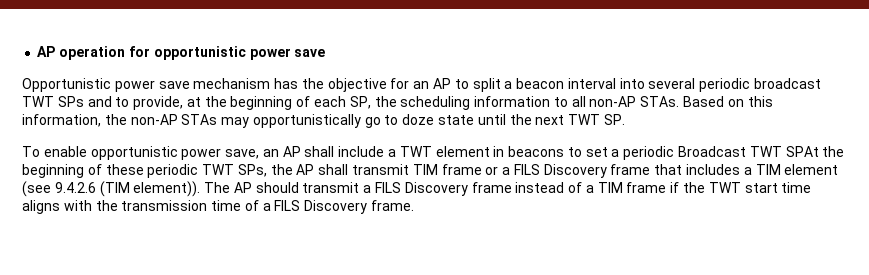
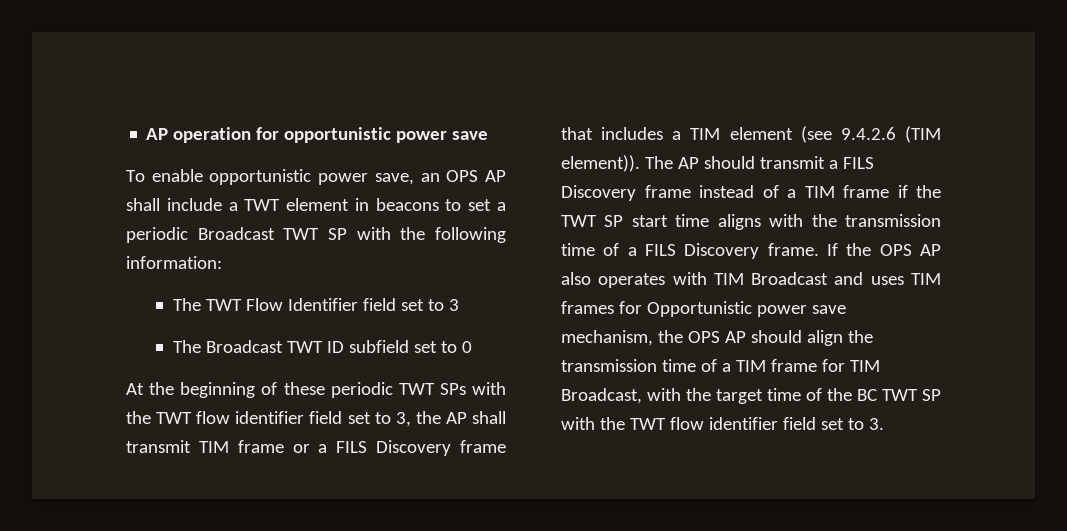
[22,78,822,92] [22,96,773,110] [22,114,625,128] // Opportunistic power save mechanism has the objective for an AP to split a beacon interval into several periodic broadcast TWT SPs and to provide, at the beginning of each SP, the scheduling information to all non-AP STAs. Based on this information, the non-AP STAs may opportunistically go to doze state until the next TWT SP. -> (489, 135) none
(279, 153) none -> [446,170,479,182] OPS
[785,146,819,157] SPAt -> [328,227,506,243] [126,256,222,269] [172,298,459,311] [172,340,472,353] [126,383,144,395] SP with the following information: // The TWT Flow Identifier field set to 3 // The Broadcast TWT ID subfield set to 0 // At
[237,164,267,177] SPs, -> [439,382,506,395] [126,411,411,427] SPs with the TWT flow identifier field set to 3,
(741, 187) none -> [604,215,624,227] SP
(415, 205) none -> [827,243,941,256] [561,272,941,288] [561,301,846,317] [561,330,873,346] [561,359,880,372] [561,388,941,404] [561,417,884,430] If the OPS AP also operates with TIM Broadcast and uses TIM frames for Opportunistic power save mechanism, the OPS AP should align the transmission time of a TIM frame for TIM Broadcast, with the target time of the BC TWT SP with the TWT flow identifier field set to 3.

